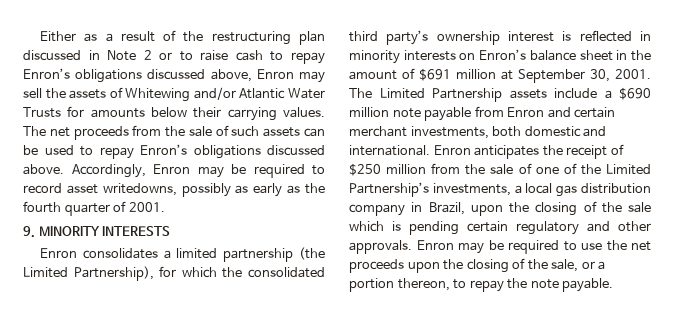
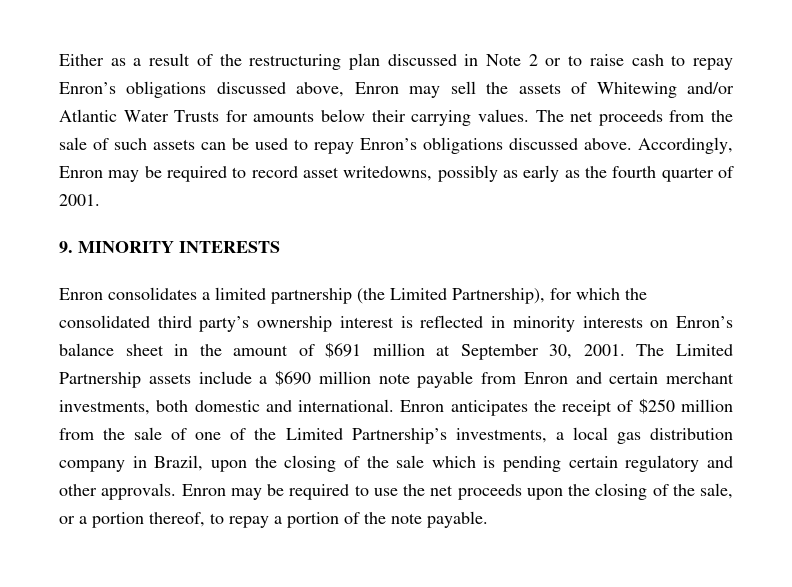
[397,278,504,292] thereon, to repay -> [149,512,360,528] thereof, to repay a portion of

